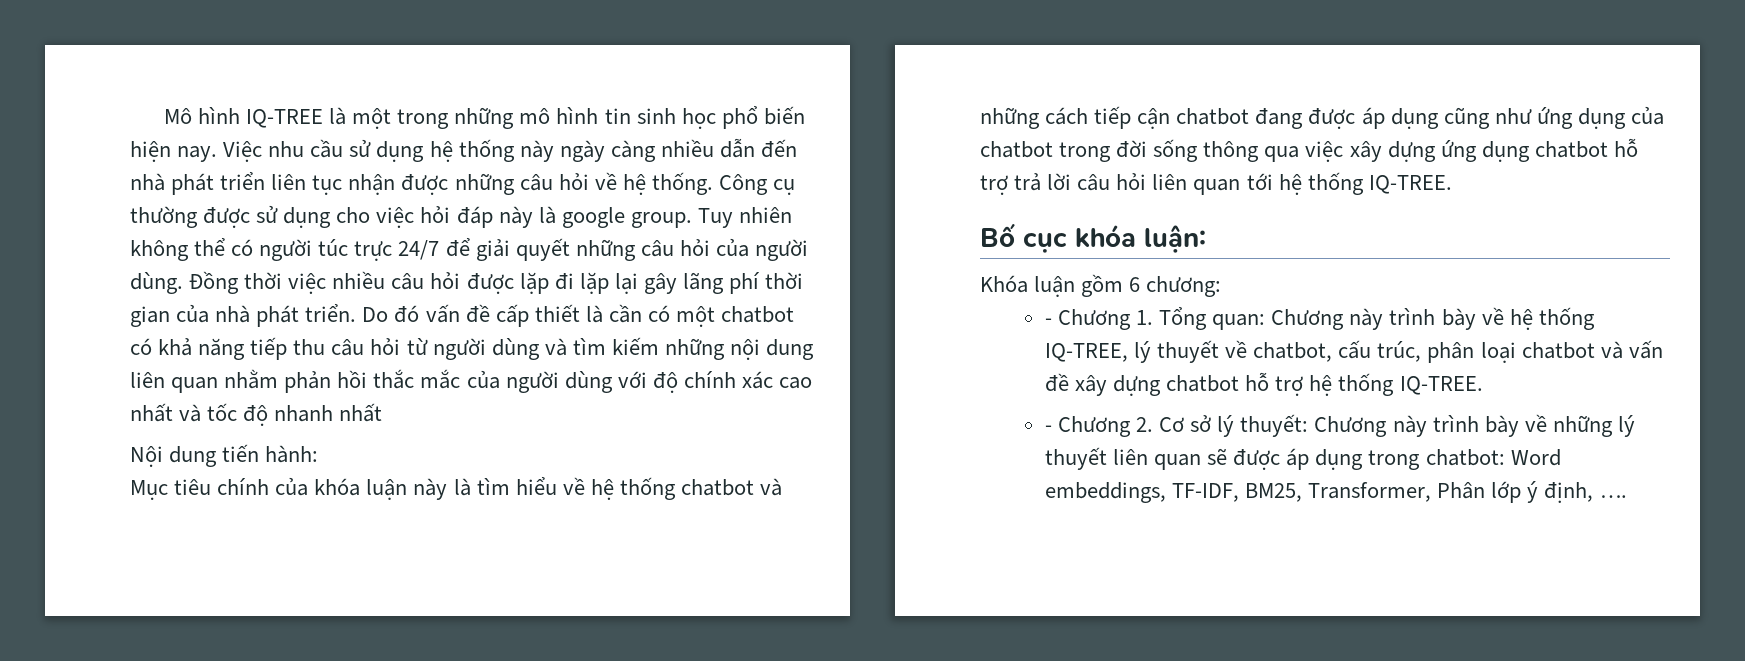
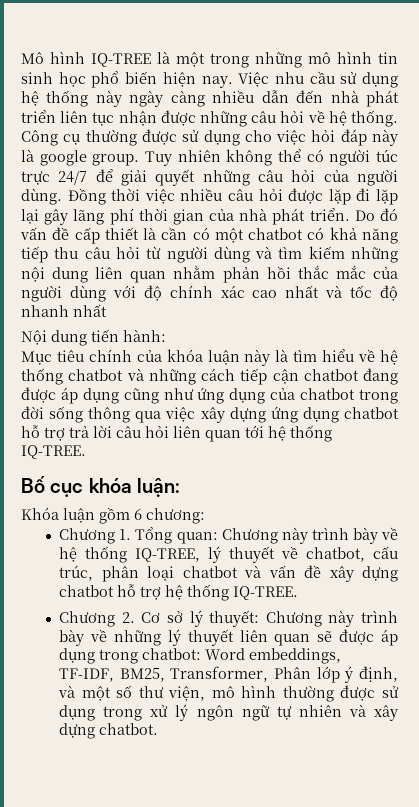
[1044,318,1052,325] - -> (205, 516) none
[1044,425,1052,432] - -> (299, 593) none
[1599,495,1627,498] …. -> [58,685,399,702] [59,704,399,721] [59,723,159,739] và một số thư viện, mô hình thường được sử dụng trong xử lý ngôn ngữ tự nhiên và xây dựng chatbot.

